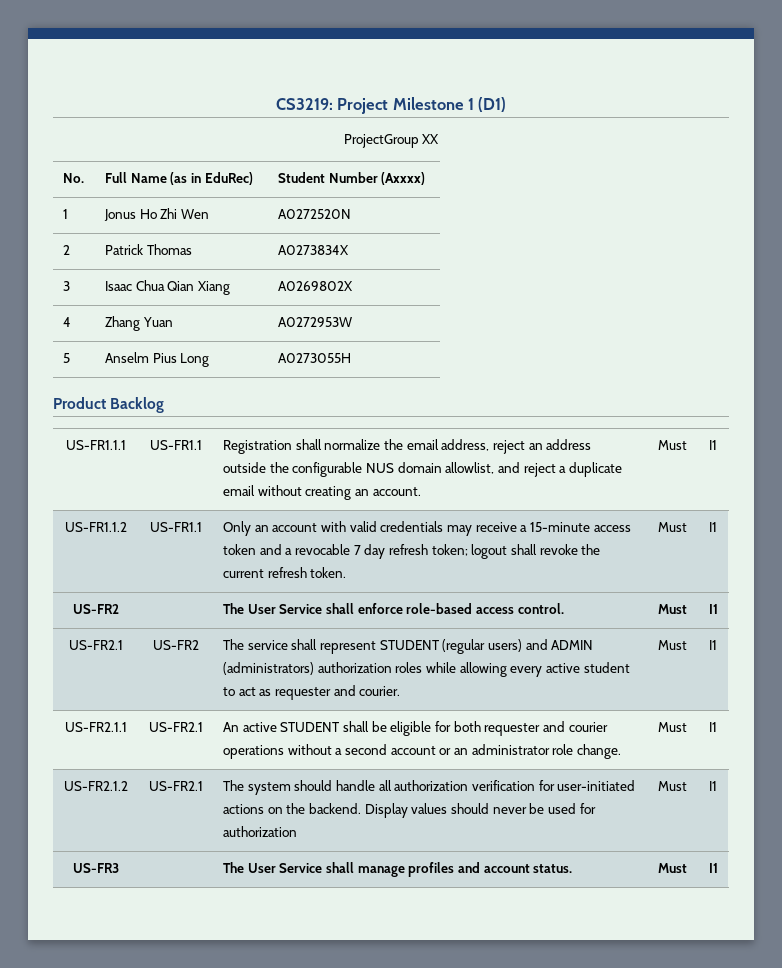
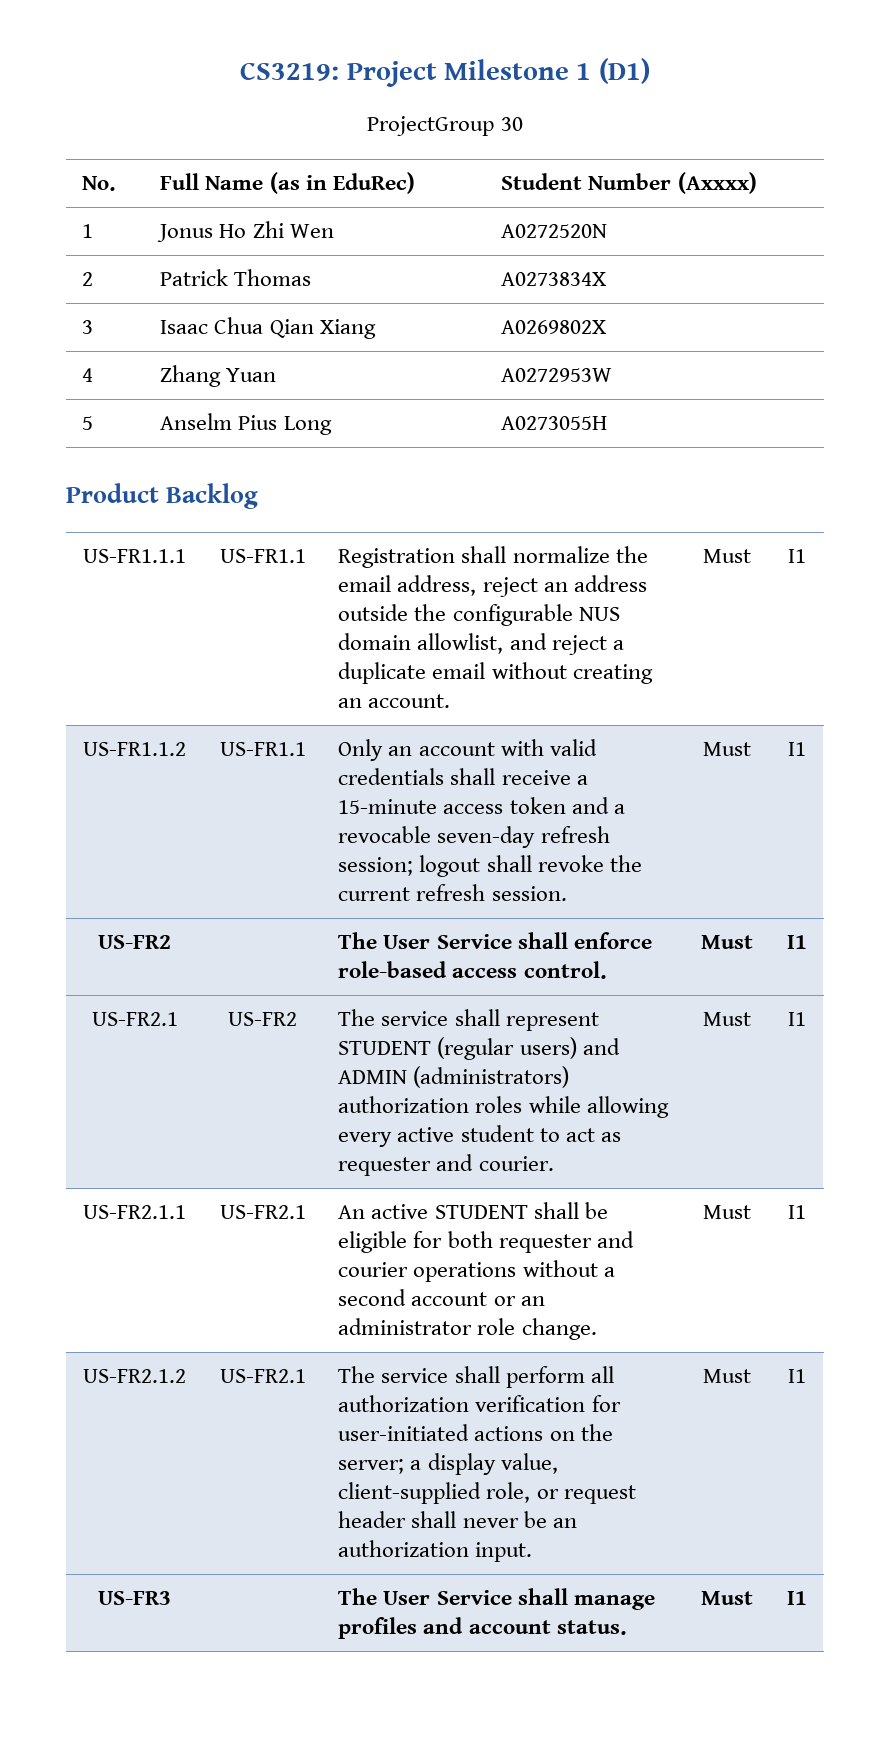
[422,134,440,144] XX -> [500,117,523,131] 30
[446,525,472,536] may -> [450,768,496,785] shall
[353,544,468,559] 7 day refresh token; -> [437,826,610,848] [338,857,414,876] seven-day refresh session;
[310,567,347,578] token. -> [491,886,567,901] session.
[247,780,376,795] system should handle -> [381,1366,585,1388] service shall perform
[309,803,596,818] [223,826,298,837] backend. Display values should never be used for authorization -> [338,1453,558,1475] [338,1482,636,1504] [338,1511,577,1528] [338,1540,533,1562] server; a display value, client-supplied role, or request header shall never be an authorization input.

